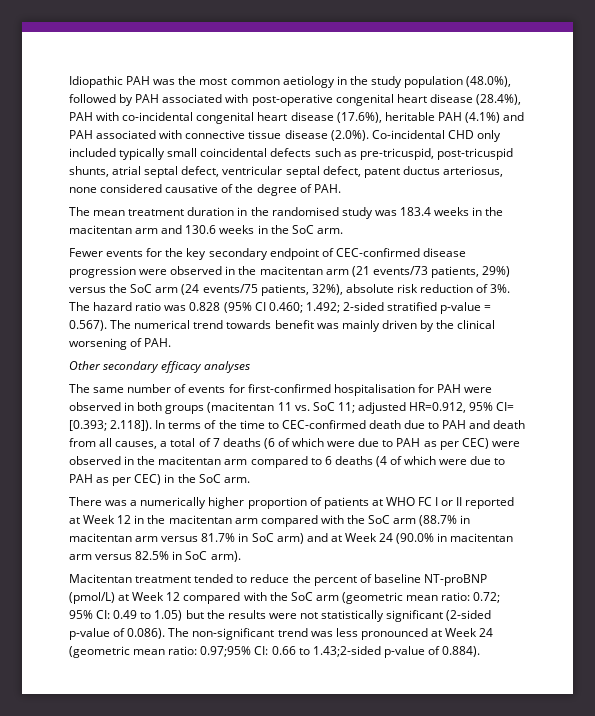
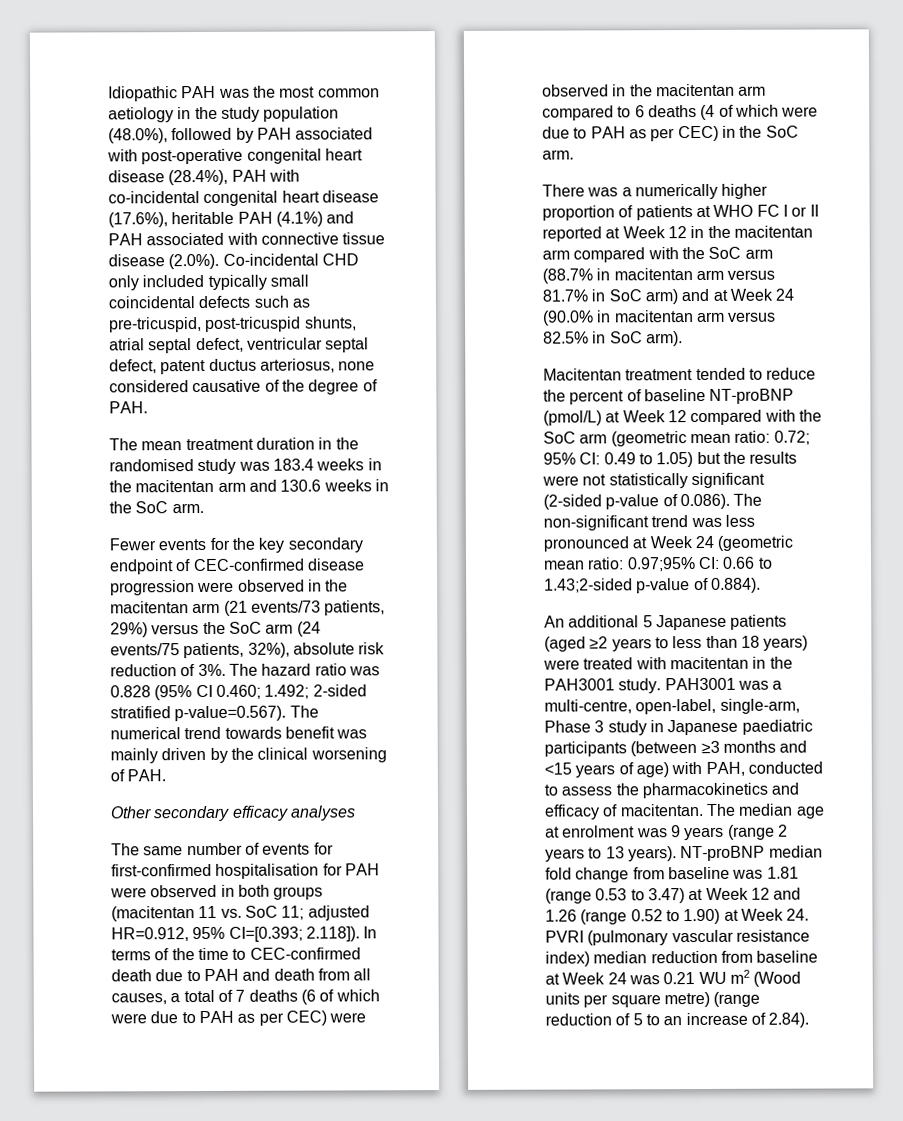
[440,302,492,314] [69,320,107,331] p-value = 0.567). -> [174,705,287,722] p-value=0.567).
[496,402,515,411] [69,420,107,431] CI= [0.393; -> [228,926,303,942] CI=[0.393;
(481, 651) none -> [544,614,788,631] [544,635,809,652] [543,656,793,670] [544,677,783,694] [544,698,800,715] [544,719,813,736] [544,740,808,757] [544,761,823,778] [544,782,800,799] [544,803,825,820] [545,824,788,841] [545,845,823,862] [545,866,799,883] [545,887,802,904] [545,908,810,925] [545,929,810,946] [545,950,819,967] [545,969,802,987] [545,991,761,1008] [545,1012,810,1028] // An additional 5 Japanese patients (aged ≥2 years to less than 18 years) were treated with macitentan in the PAH3001 study. PAH3001 was a multi-centre, open-label, single-arm, Phase 3 study in Japanese paediatric participants (between ≥3 months and <15 years of age) with PAH, conducted to assess the pharmacokinetics and efficacy of macitentan. The median age at enrolment was 9 years (range 2 years to 13 years). NT-proBNP median fold change from baseline was 1.81 (range 0.53 to 3.47) at Week 12 and 1.26 (range 0.52 to 1.90) at Week 24. PVRI (pulmonary vascular resistance index) median reduction from baseline at Week 24 was 0.21 WU m2 (Wood units per square metre) (range reduction of 5 to an increase of 2.84).

